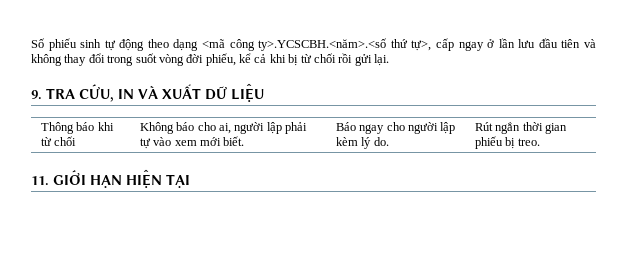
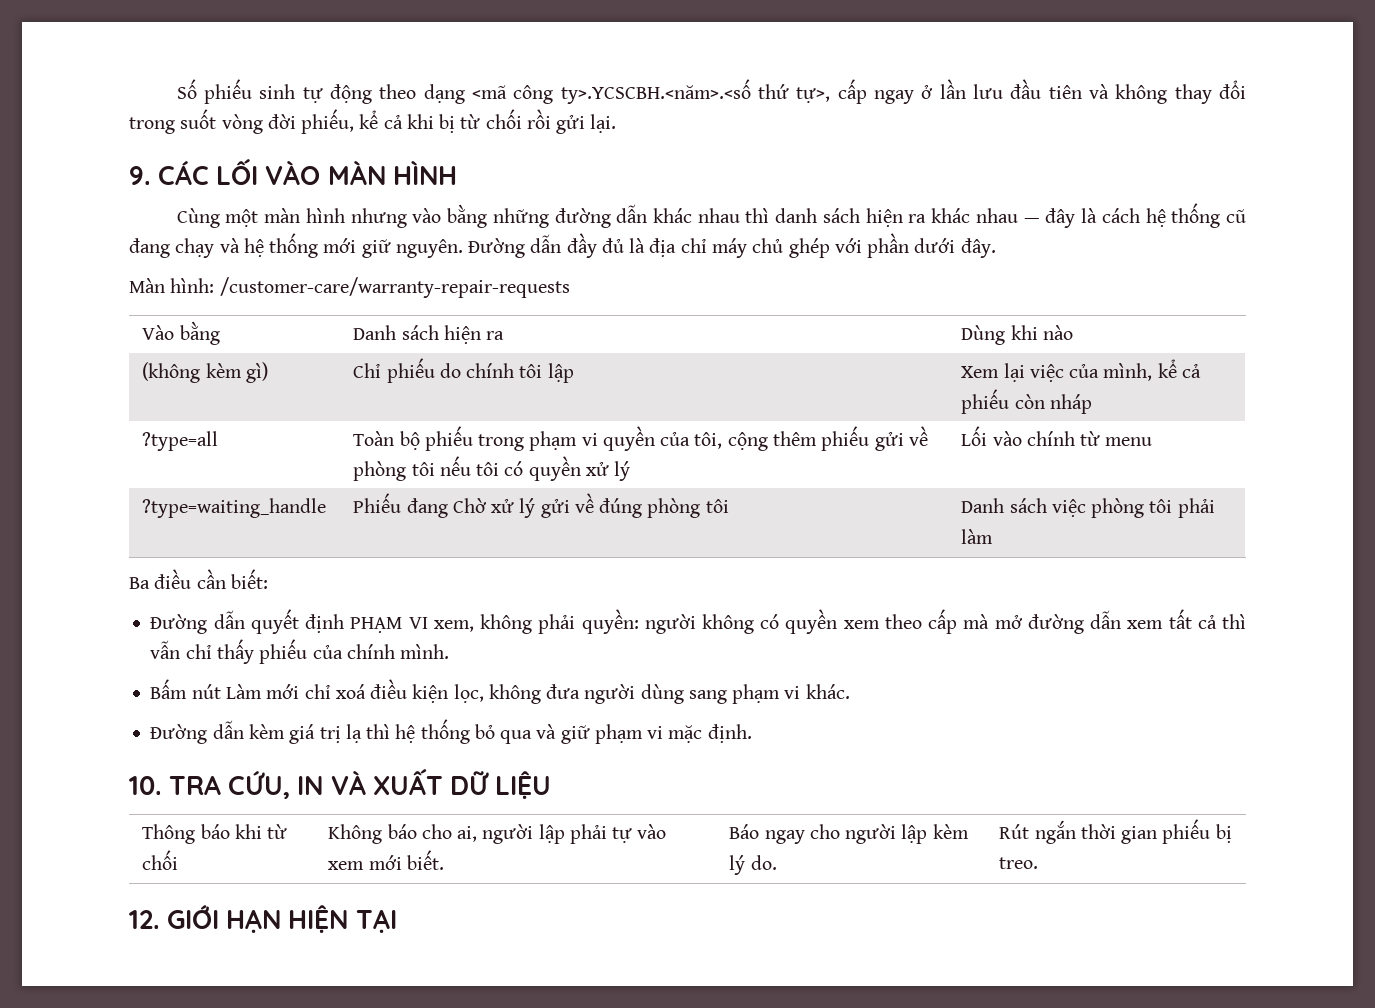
(42, 95) none -> [158,159,457,185] [176,203,1246,228] [129,233,996,258] [129,277,570,298] [142,321,220,345] [353,325,505,344] [961,325,1073,345] [142,362,268,383] [353,358,574,383] [961,359,1201,382] [961,389,1092,414] [142,431,219,451] [353,426,928,451] [353,456,631,481] [961,426,1153,446] [142,498,327,518] [353,493,729,518] [961,498,1215,518] [961,529,994,544] [129,569,268,589] [150,609,1247,634] [150,639,450,664] [150,679,850,704] [150,719,752,744] [129,776,162,795] CÁC LỐI VÀO MÀN HÌNH // Cùng một màn hình nhưng vào bằng những đường dẫn khác nhau thì danh sách hiện ra khác nhau — đây là cách hệ thống cũ đang chạy và hệ thống mới giữ nguyên. Đường dẫn đầy đủ là địa chỉ máy chủ ghép với phần dưới đây. // Màn hình: /customer-care/warranty-repair-requests // Vào bằng | Danh sách hiện ra | Dùng khi nào // (không kèm gì) | Chỉ phiếu do chính tôi lập | Xem lại việc của mình, kể cả phiếu còn nháp // ?type=all | Toàn bộ phiếu trong phạm vi quyền của tôi, cộng thêm phiếu gửi về phòng tôi nếu tôi có quyền xử lý | Lối vào chính từ menu // ?type=waiting_handle | Phiếu đang Chờ xử lý gửi về đúng phòng tôi | Danh sách việc phòng tôi phải làm // Ba điều cần biết: // Đường dẫn quyết định PHẠM VI xem, không phải quyền: người không có quyền xem theo cấp mà mở đường dẫn xem tất cả thì vẫn chỉ thấy phiếu của chính mình. // Bấm nút Làm mới chỉ xoá điều kiện lọc, không đưa người dùng sang phạm vi khác. // Đường dẫn kèm giá trị lạ thì hệ thống bỏ qua và giữ phạm vi mặc định. // 10.
[31,176,49,186] 11. -> [129,910,160,929] 12.

